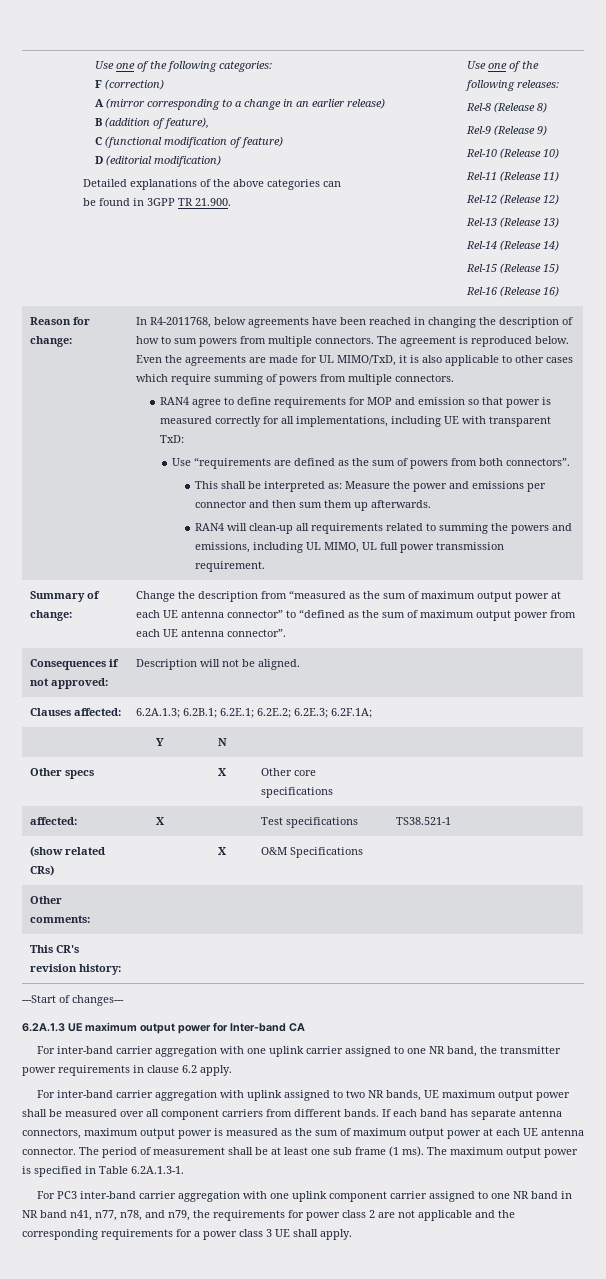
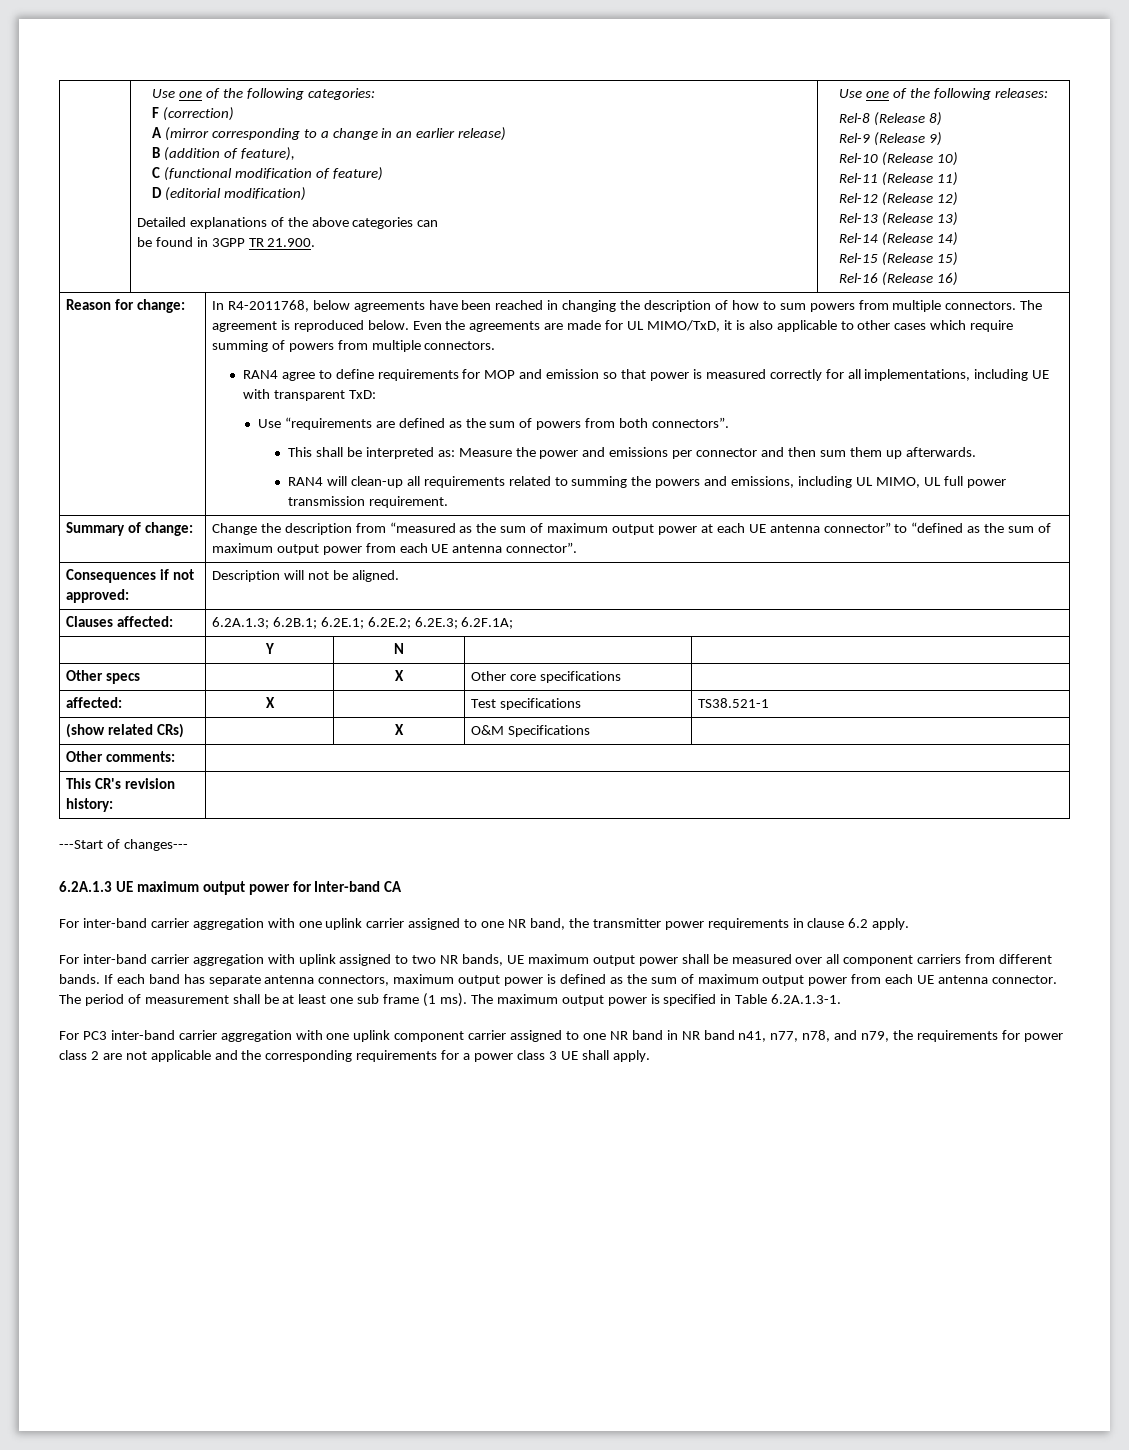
[226,1128,493,1139] measured as the sum of maximum output power at -> [559,974,882,986] defined as the sum of maximum output power from

